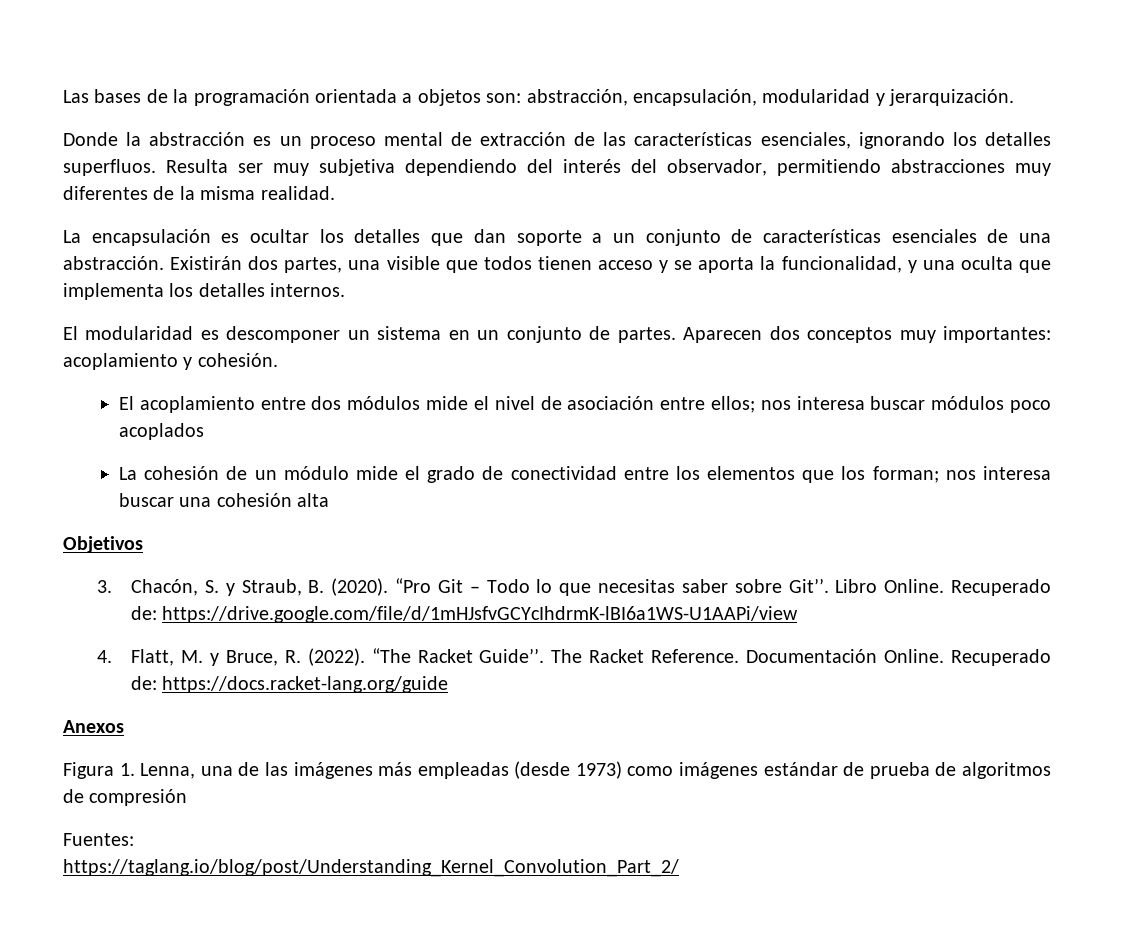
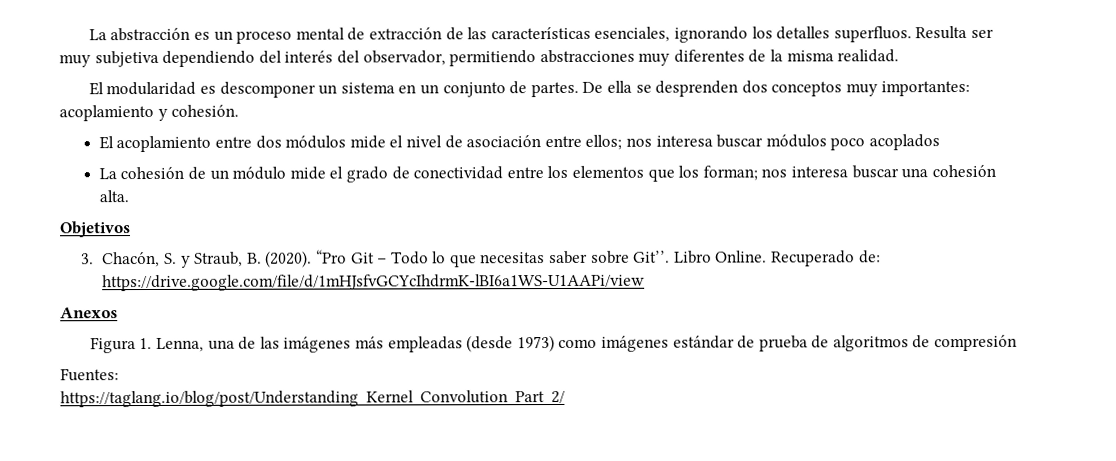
[63,89,1015,106] [63,132,142,146] Las bases de la programación orientada a objetos son: abstracción, encapsulación, modularidad y jerarquización. // Donde la -> [88,29,107,41] La
[63,229,1051,246] [63,256,1051,273] [63,283,346,300] // La encapsulación es ocultar los detalles que dan soporte a un conjunto de características esenciales de una abstracción. Existirán dos partes, una visible que todos tienen acceso y se aporta la funcionalidad, y una oculta que implementa los detalles internos. -> (900, 56) none
[683,327,763,343] Aparecen -> [582,80,739,97] De ella se desprenden
[297,493,330,507] alta -> [98,190,129,203] alta.
[97,648,1052,666] [131,676,449,693] // 4. Flatt, M. y Bruce, R. (2022). “The Racket Guide’’. The Racket Reference. Documentación Online. Recuperado de: https://docs.racket-lang.org/guide -> (646, 282) none

